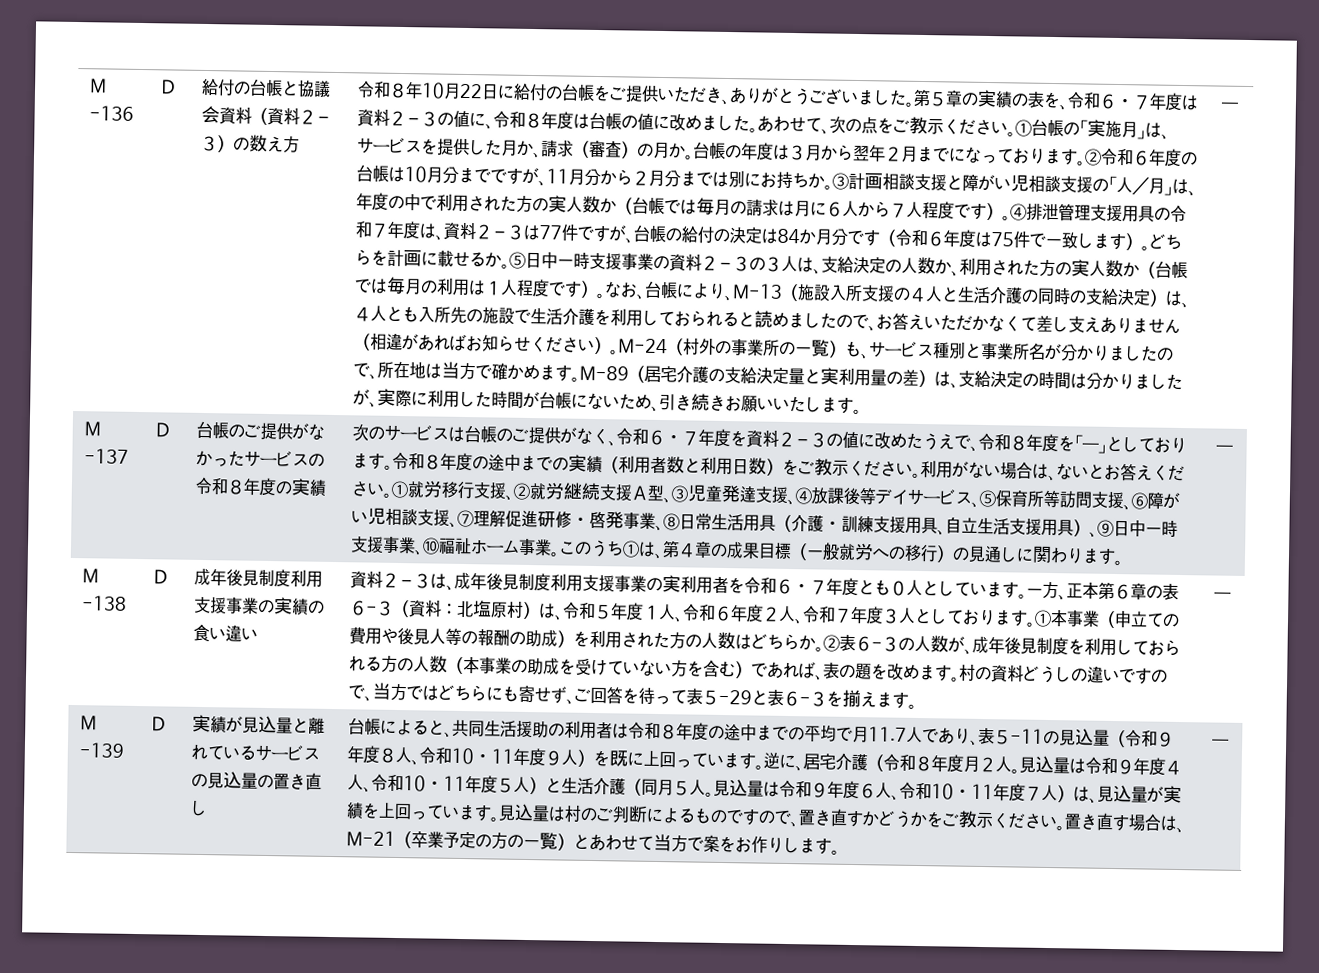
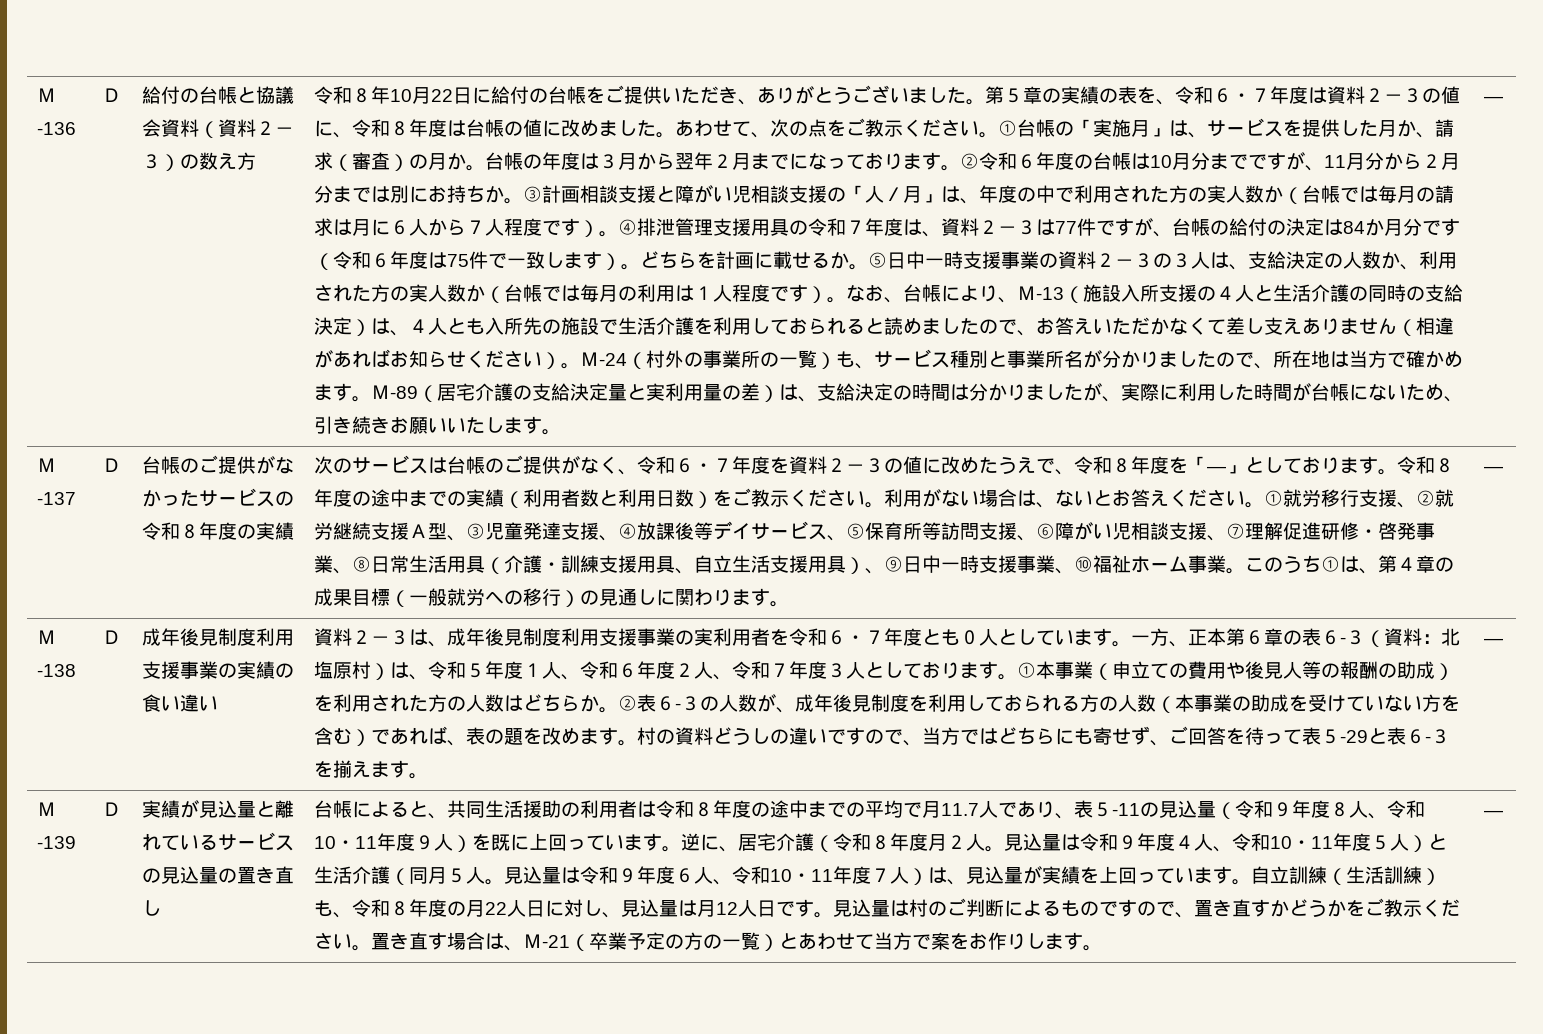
(500, 819) none -> [1251,866,1442,885] [314,899,834,918] 自立訓練（生活訓練）も、令和８年度の月22人日に対し、見込量は月12人日です。

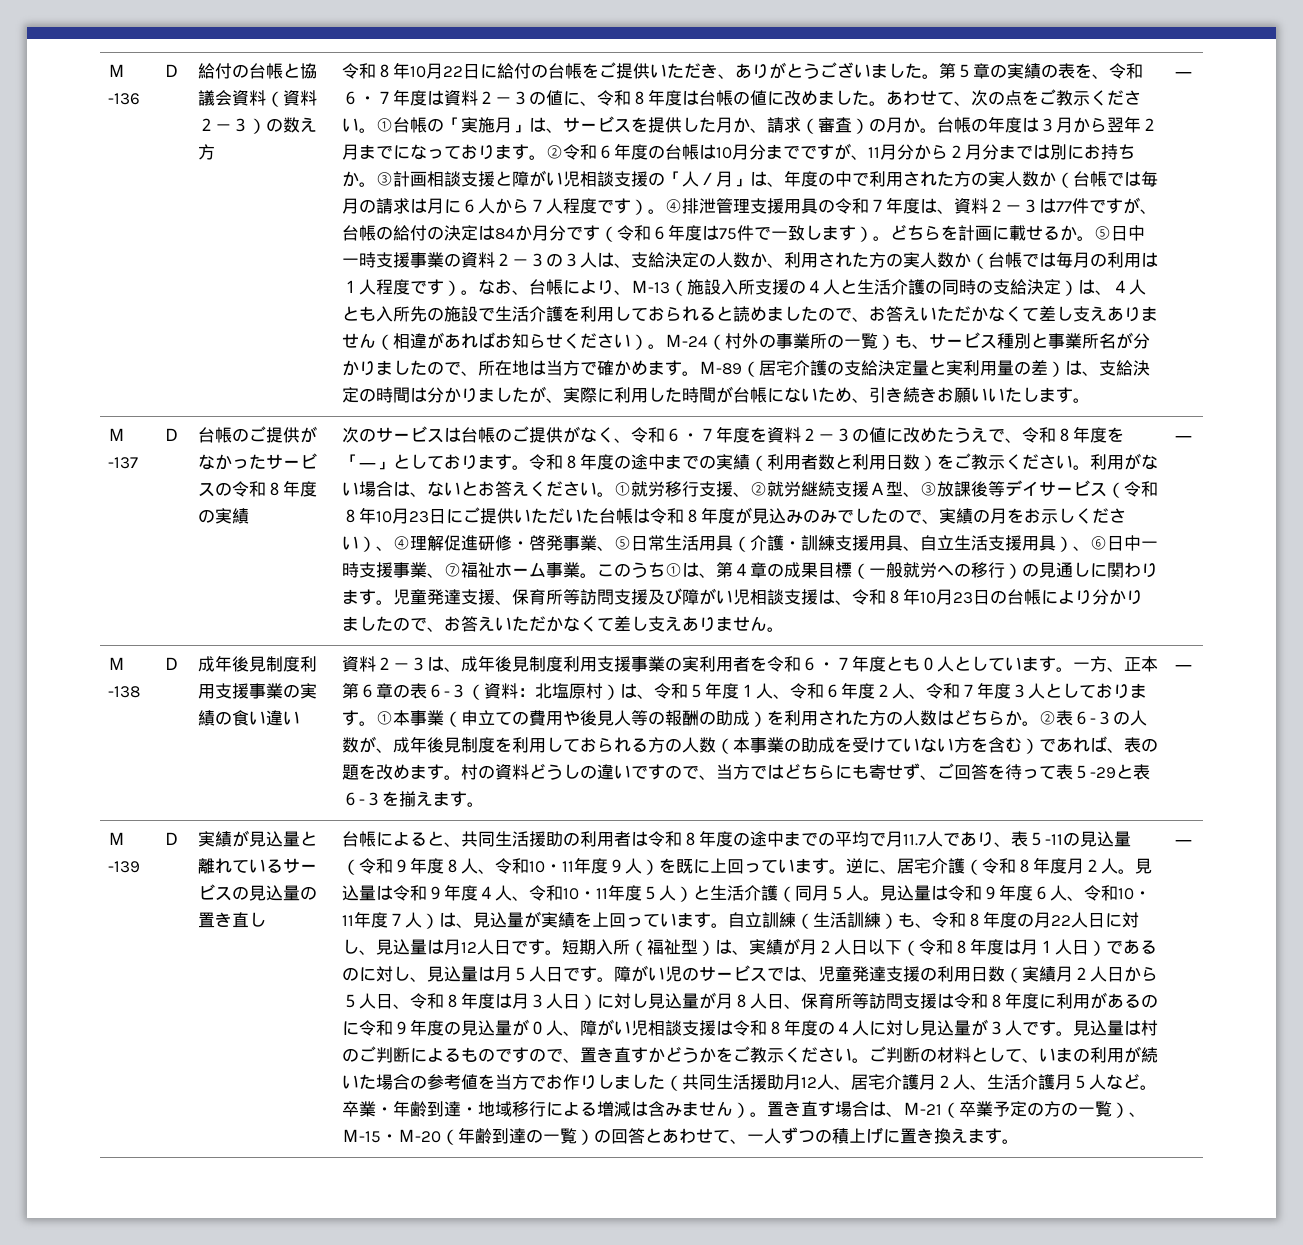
[485,522,638,541] 児童発達支援、④ -> (938, 489) none
[827,522,1246,541] 、⑤保育所等訪問支援、⑥障がい児相談支援、⑦ -> [1107,481,1159,498] [342,507,1127,524] [342,536,411,552] （令和８年10月23日にご提供いただいた台帳は令和８年度が見込みのみでしたので、実績の月をお示しください）、④
[352,556,372,572] ⑧ -> [614,536,632,550] ⑤
[884,556,904,572] ⑨ -> [1090,536,1108,550] ⑥
[1074,556,1094,572] ⑩ -> [444,563,462,577] ⑦
(790, 604) none -> [393,588,1144,605] [342,616,785,632] 児童発達支援、保育所等訪問支援及び障がい児相談支援は、令和８年10月23日の台帳により分かりましたので、お答えいただかなくて差し支えありません。
(834, 915) none -> [562,938,1158,956] [342,965,1159,983] [342,992,1159,1010] [342,1019,1074,1036] 短期入所（福祉型）は、実績が月２人日以下（令和８年度は月１人日）であるのに対し、見込量は月５人日です。障がい児のサービスでは、児童発達支援の利用日数（実績月２人日から５人日、令和８年度は月３人日）に対し見込量が月８人日、保育所等訪問支援は令和８年度に利用があるのに令和９年度の見込量が０人、障がい児相談支援は令和８年度の４人に対し見込量が３人です。
(372, 948) none -> [869,1046,1159,1063] [342,1073,1158,1091] [342,1100,768,1118] ご判断の材料として、いまの利用が続いた場合の参考値を当方でお作りしました（共同生活援助月12人、居宅介護月２人、生活介護月５人など。卒業・年齢到達・地域移行による増減は含みません）。
[779,932,1046,950] とあわせて当方で案をお作りし -> [1129,1112,1147,1117] [342,1127,969,1145] 、Ｍ-15・Ｍ-20（年齢到達の一覧）の回答とあわせて、一人ずつの積上げに置き換え

